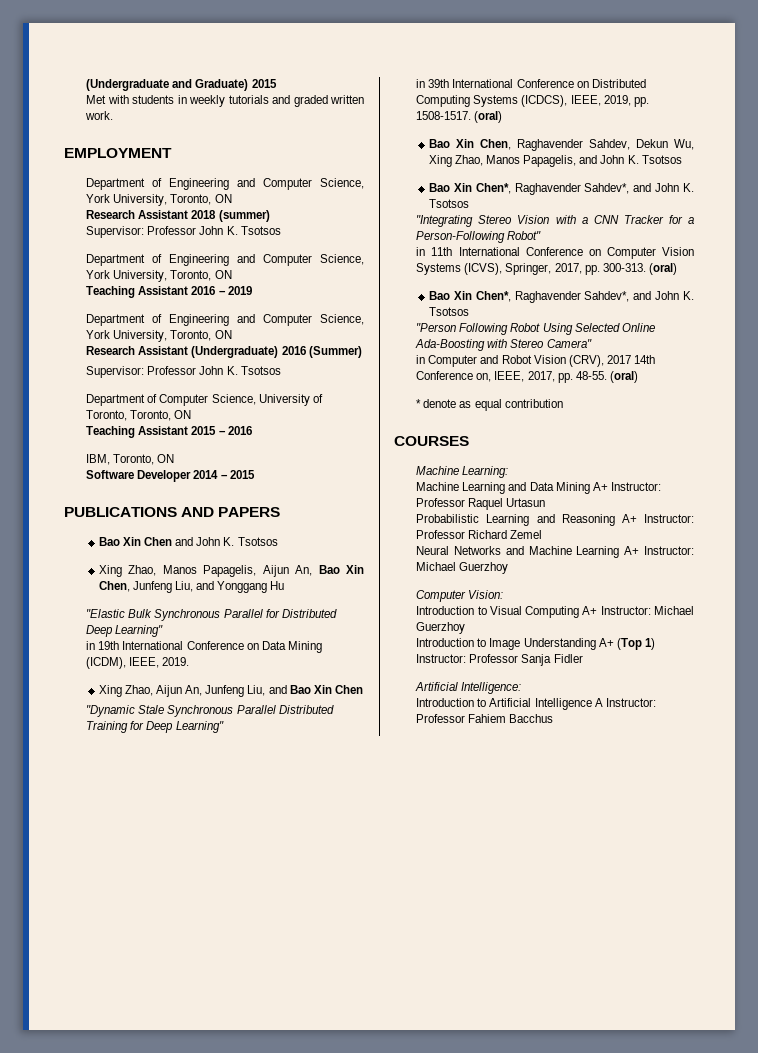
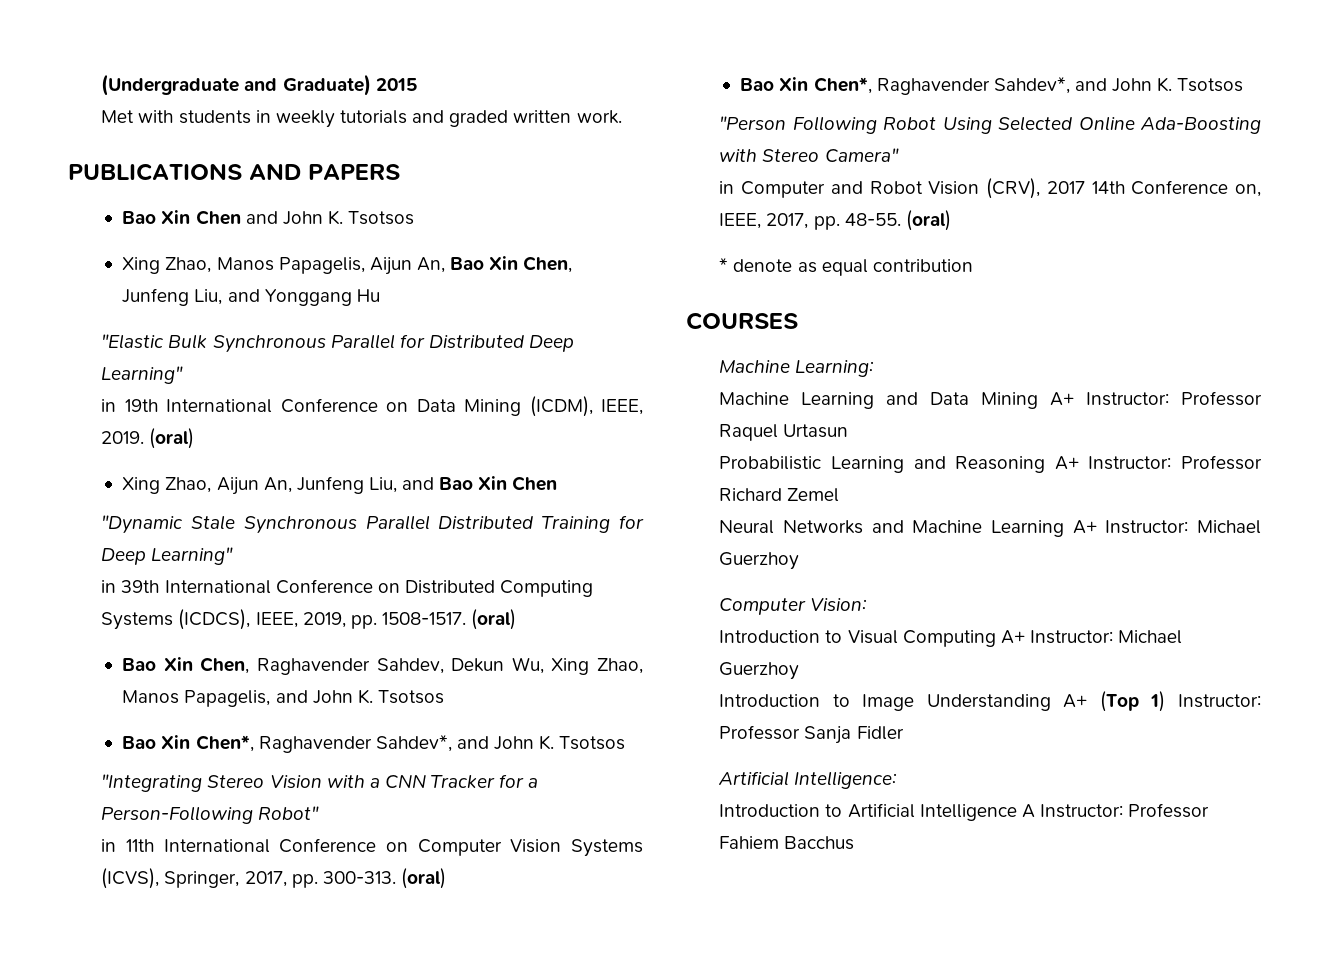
[64,148,172,158] [86,178,364,190] [86,194,232,206] [86,210,270,222] [86,226,281,238] [86,254,364,266] [86,270,232,282] [86,286,252,298] [86,314,364,326] [86,330,232,342] [86,346,362,358] [86,366,281,378] [86,394,323,406] [86,410,192,421] [86,426,252,438] [86,454,175,465] [86,470,255,482] // EMPLOYMENT // Department of Engineering and Computer Science, York University, Toronto, ON // Research Assistant 2018 (summer) // Supervisor: Professor John K. Tsotsos // Department of Engineering and Computer Science, York University, Toronto, ON // Teaching Assistant 2016 – 2019 // Department of Engineering and Computer Science, York University, Toronto, ON // Research Assistant (Undergraduate) 2016 (Summer) // Supervisor: Professor John K. Tsotsos // Department of Computer Science, University of Toronto, Toronto, ON // Teaching Assistant 2015 – 2016 // IBM, Toronto, ON // Software Developer 2014 – 2015 -> (622, 117) none
(190, 661) none -> [149,428,195,449] (oral)

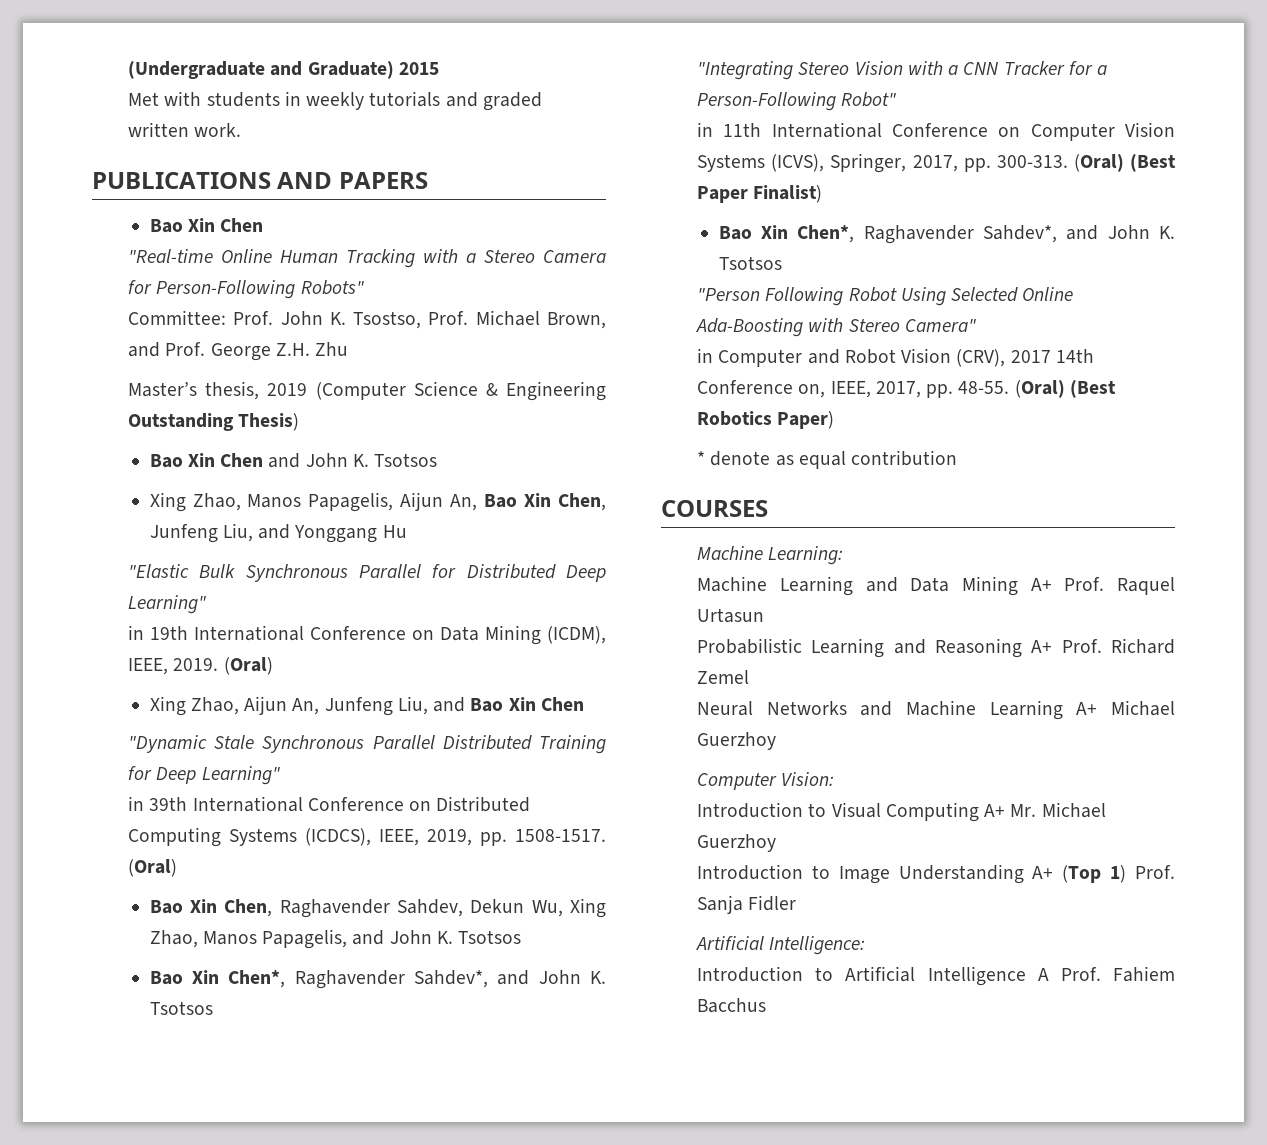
(241, 217) none -> [128,249,607,268] [128,280,364,299] [128,310,606,329] [128,342,349,361] [128,381,606,401] [128,413,300,431] [149,453,264,468] // "Real-time Online Human Tracking with a Stereo Camera for Person-Following Robots" // Committee: Prof. John K. Tsostso, Prof. Michael Brown, and Prof. George Z.H. Zhu // Master’s thesis, 2019 (Computer Science & Engineering Outstanding Thesis) // Bao Xin Chen
[149,428,195,449] (oral) -> [223,657,273,675] (Oral)
[471,609,517,630] (oral) -> [128,859,178,877] (Oral)
[400,868,446,889] (oral) -> [1073,154,1176,172] [697,185,823,203] (Oral) (Best Paper Finalist)
[905,210,951,231] (oral) -> [1014,380,1116,398] [697,411,835,429] (Oral) (Best Robotics Paper)
[1086,391,1262,406] Instructor: Professor -> [1064,577,1105,591] Prof.
[1088,455,1262,470] Instructor: Professor -> [1061,639,1102,653] Prof.
[1105,520,1189,534] Instructor: -> (1098, 708) none
[1029,630,1113,644] Instructor: -> [1010,804,1037,817] Mr.
[1178,694,1261,708] [719,725,801,740] Instructor: Professor -> [1135,865,1175,879] Prof.
[1039,803,1210,818] Instructor: Professor -> [1060,967,1101,981] Prof.

